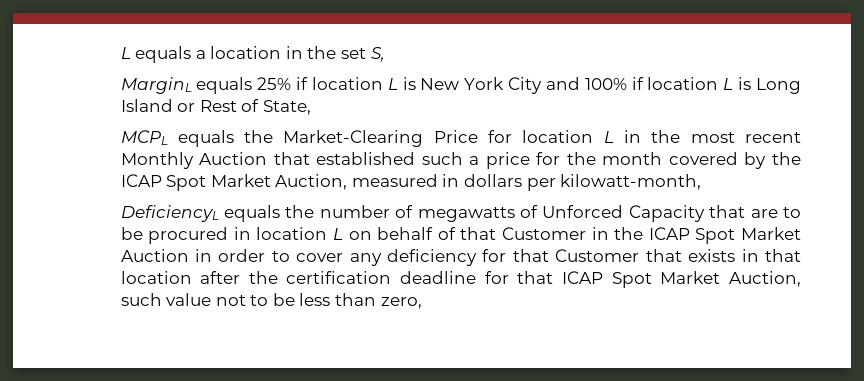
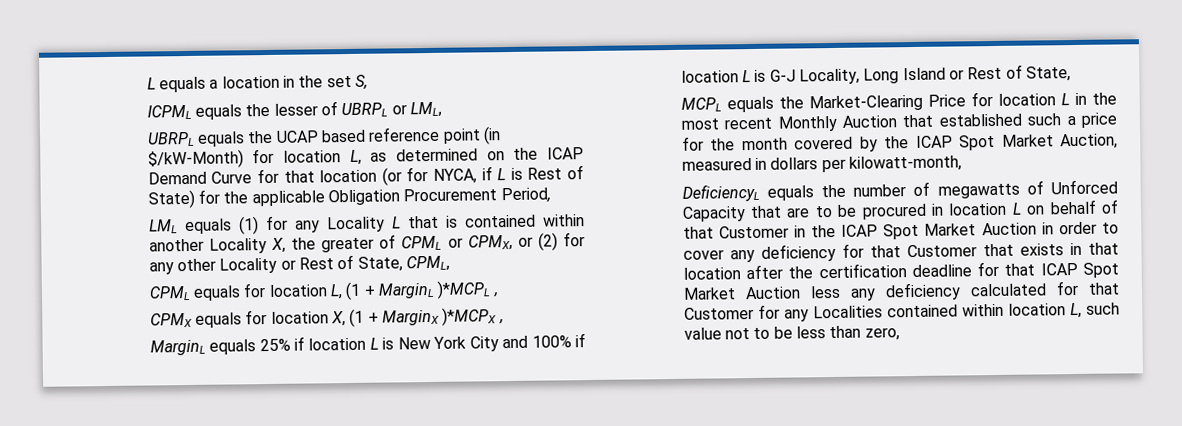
(385, 54) none -> [146,101,442,120] [146,126,501,147] [147,147,584,169] [147,165,585,186] [147,187,551,209] [148,214,586,235] [148,232,585,254] [148,254,450,275] [148,280,499,301] [149,307,504,328] // ICPML equals the lesser of UBRPL or LML, // UBRPL equals the UCAP based reference point (in $/kW-Month) for location L, as determined on the ICAP Demand Curve for that location (or for NYCA, if L is Rest of State) for the applicable Obligation Procurement Period, // LML equals (1) for any Locality L that is contained within another Locality X, the greater of CPML or CPMX, or (2) for any other Locality or Rest of State, CPML, // CPML equals for location L, (1 + MarginL )*MCPL , // CPMX equals for location X, (1 + MarginX )*MCPX ,
(752, 83) none -> [769,68,860,85] G-J Locality,
[729,271,801,287] Auction, -> [744,280,1120,301] [683,302,1082,322] Auction less any deficiency calculated for that Customer for any Localities contained within location L,

